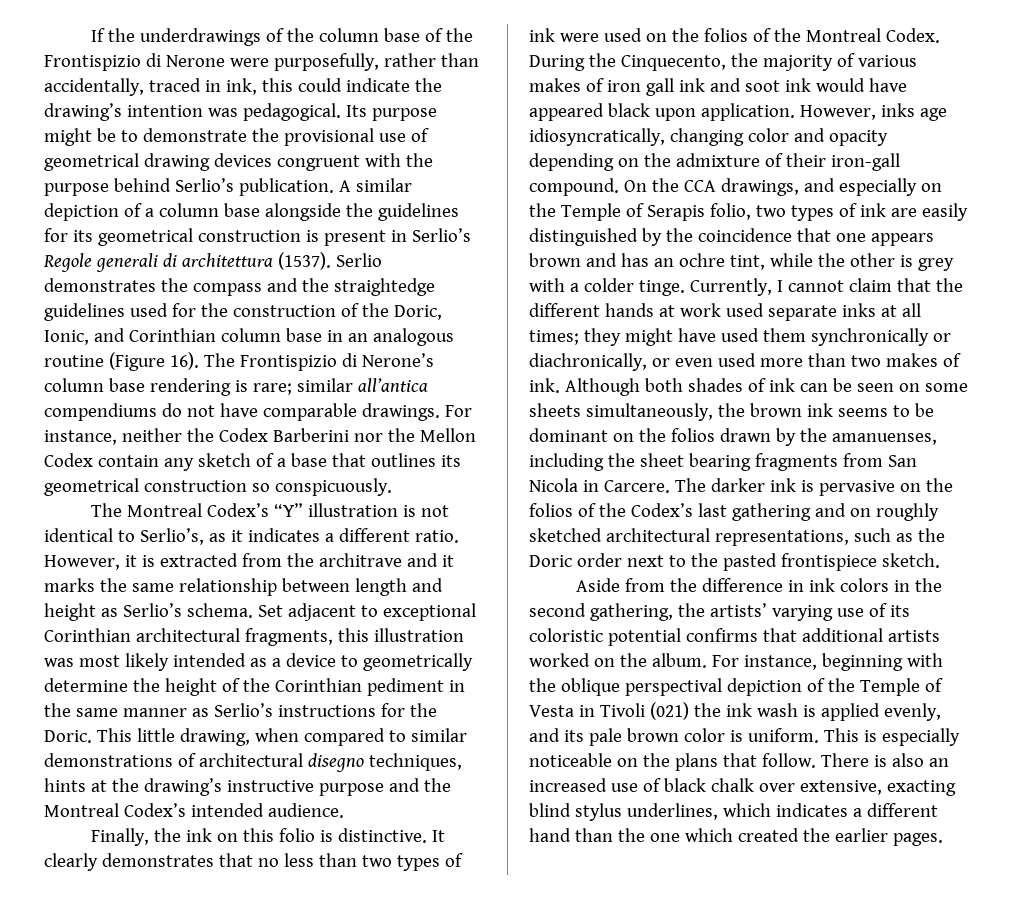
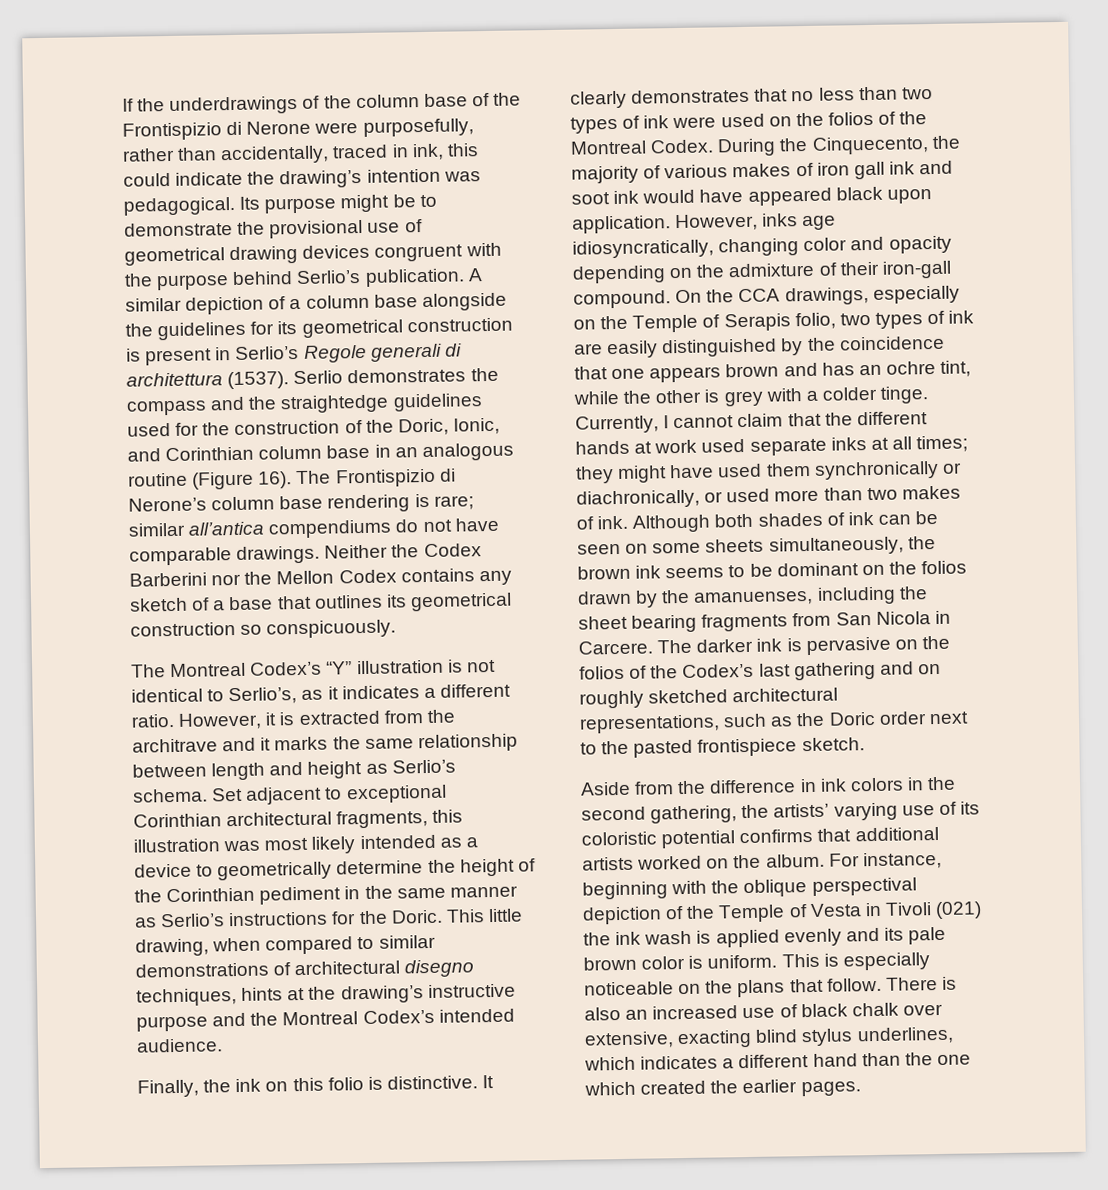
[444,405,472,417] [44,428,182,445] For instance, neither -> [324,544,389,559] Neither
[97,455,159,467] contain -> [400,568,475,583] contains
[803,178,835,192] and -> (869, 296) none
[674,358,713,367] even -> (724, 497) none
[883,703,941,721] evenly, -> [783,928,842,947] evenly

